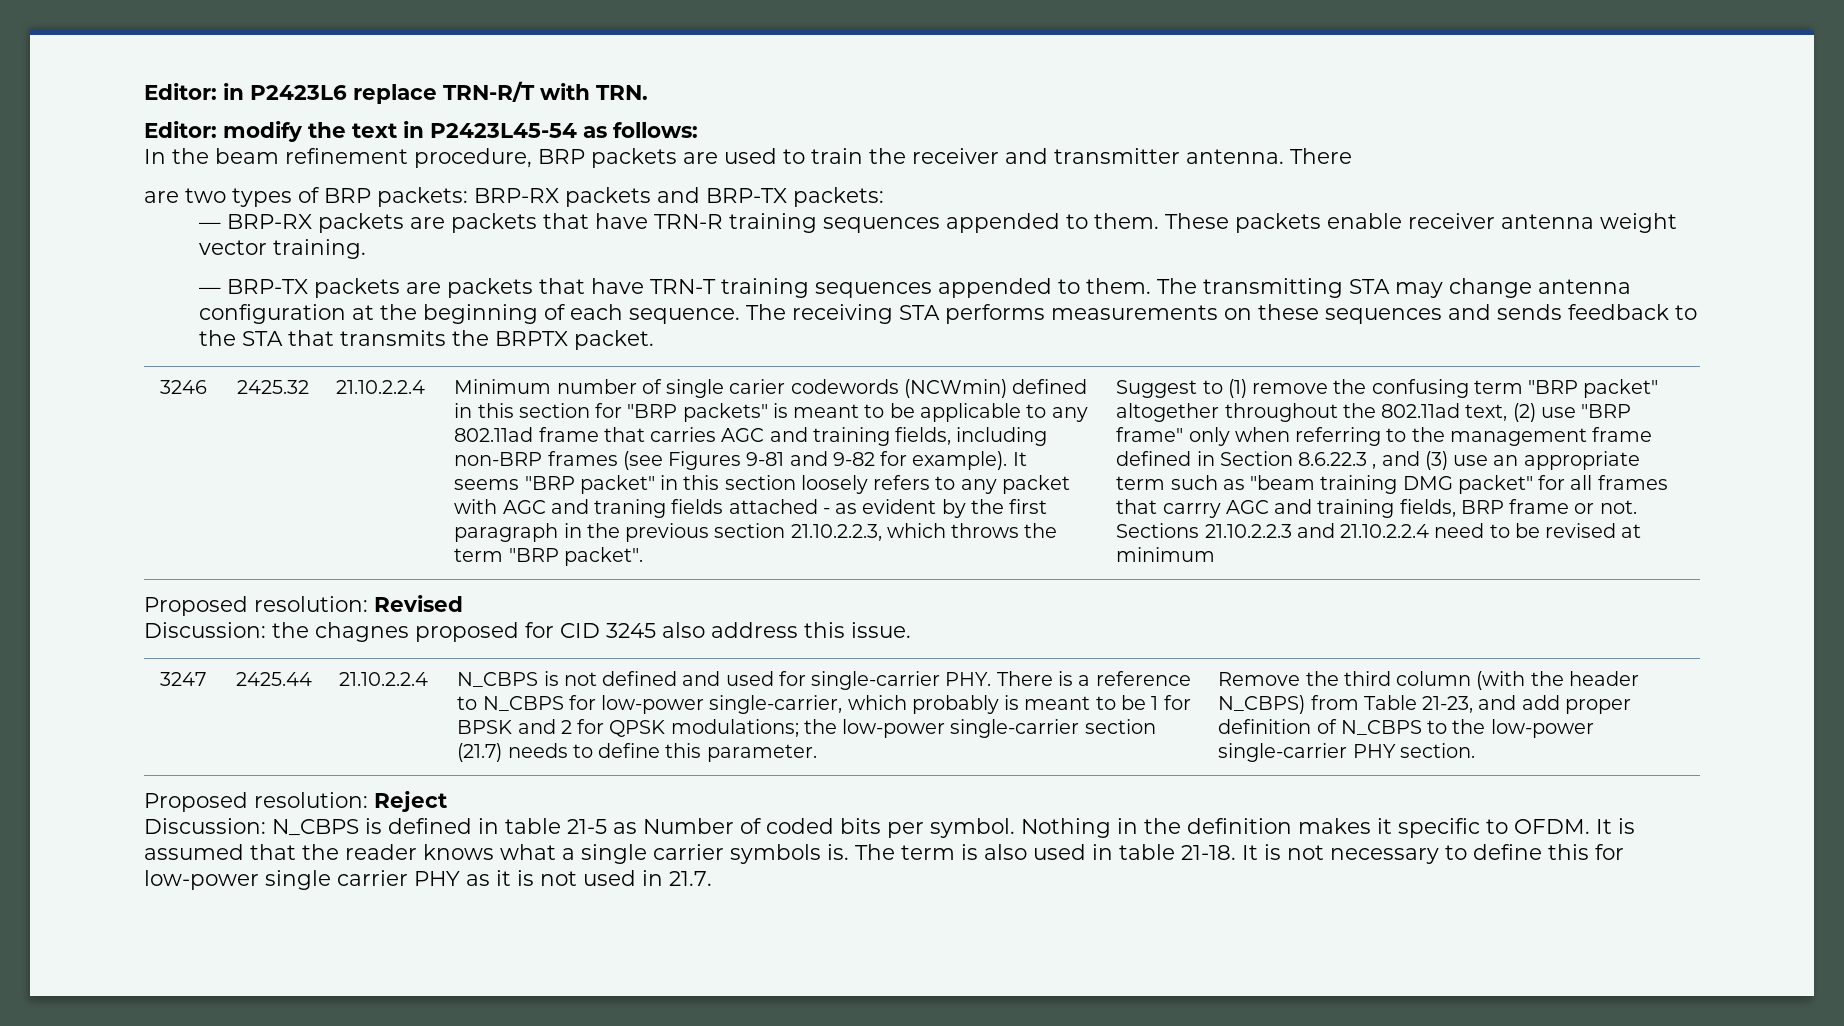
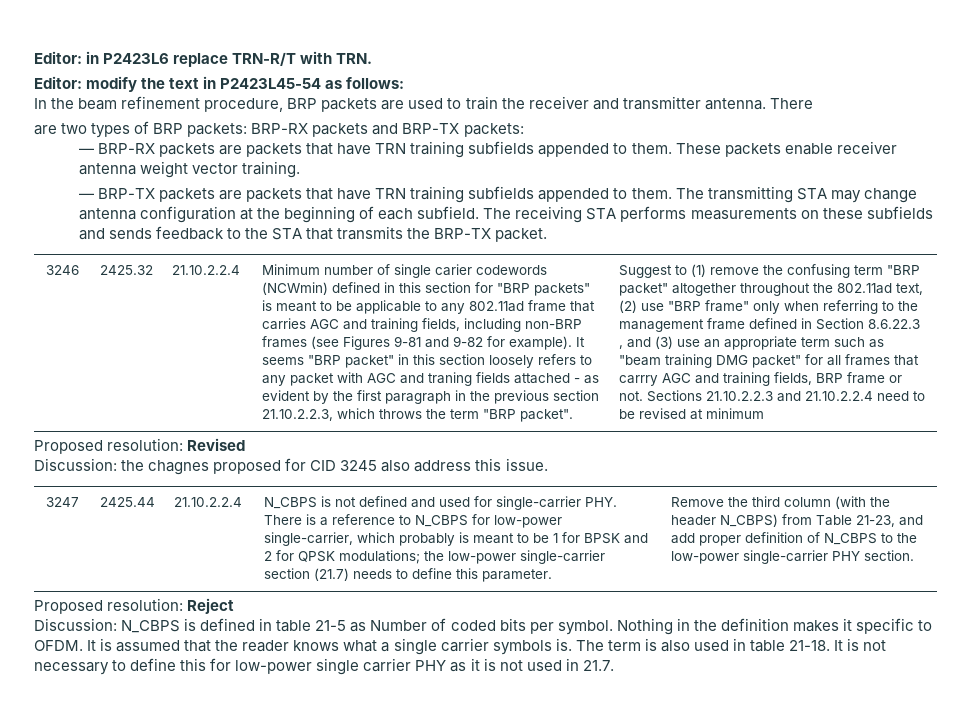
[653,213,940,233] TRN-R training sequences -> [375,141,535,158] TRN training subfields
[649,278,932,298] TRN-T training sequences -> [375,186,535,203] TRN training subfields
[628,308,740,324] sequence. -> [417,206,480,219] subfield.
[1324,308,1442,324] sequences -> [866,206,933,219] subfields
[494,331,568,346] BRPTX -> [434,228,492,239] BRP-TX

